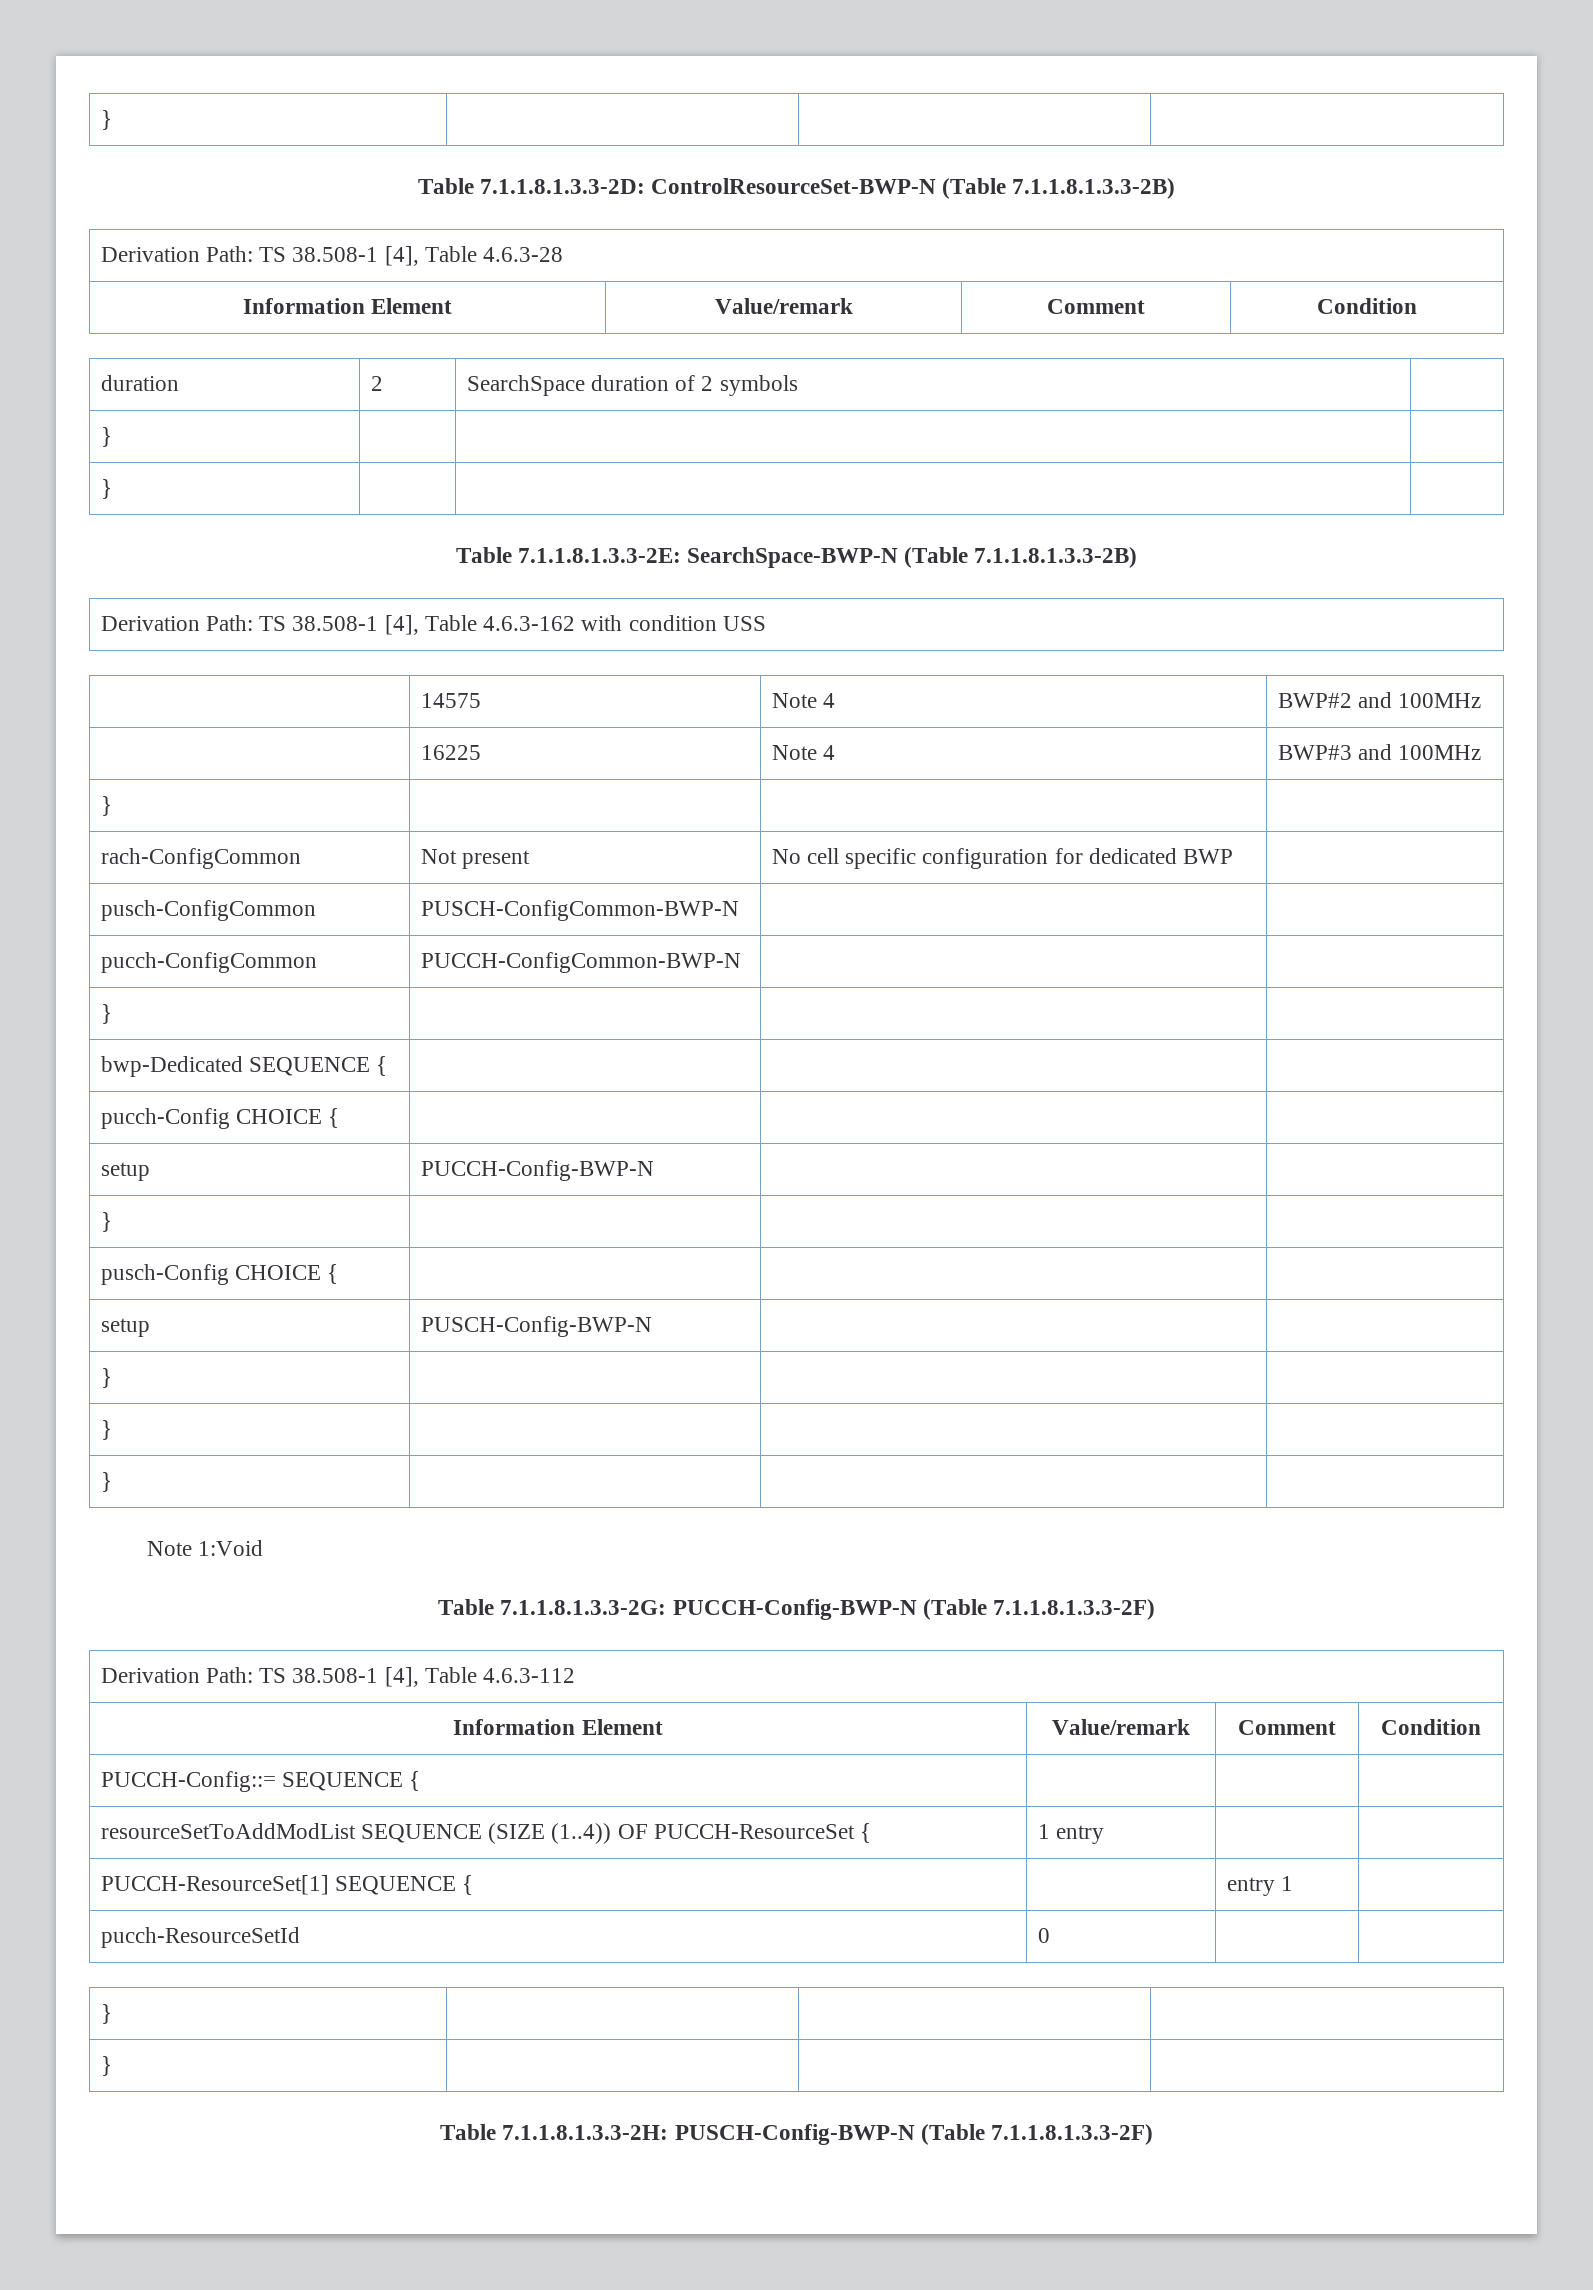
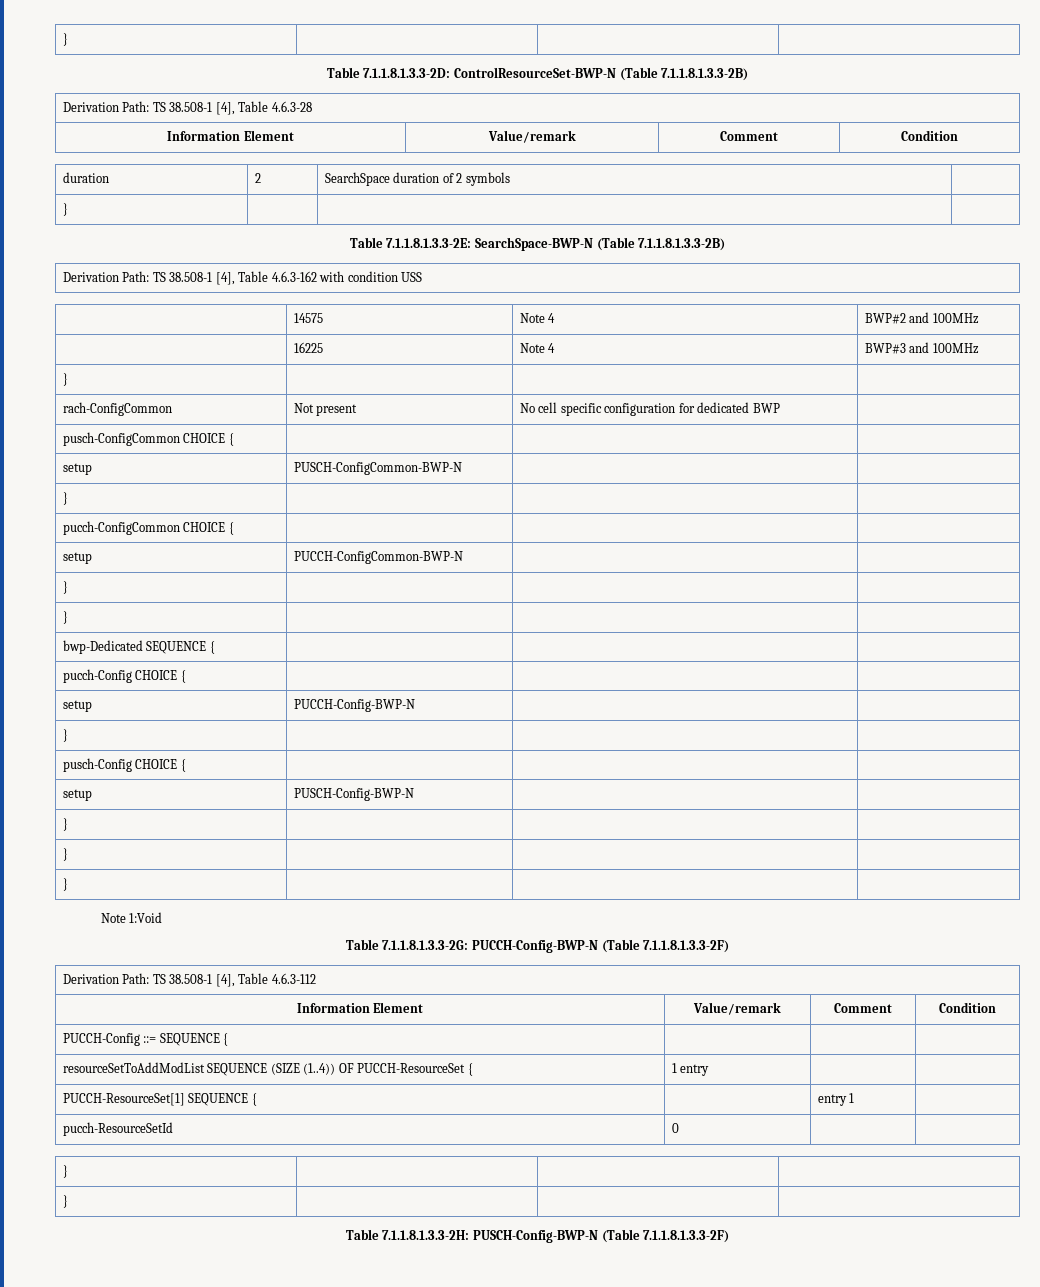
[100,479,112,499] // } | | | -> (68, 209) none
(316, 910) none -> [183,433,234,446] [62,463,92,475] CHOICE { | | | // setup
(739, 910) none -> [62,492,68,505] // } | | |
(317, 962) none -> [183,522,234,535] [62,552,92,564] CHOICE { | | | // setup
(112, 1014) none -> [62,611,68,624] // } | | |
[100,1771,276,1792] PUCCH-Config::= -> [62,1033,157,1046] PUCCH-Config ::=

